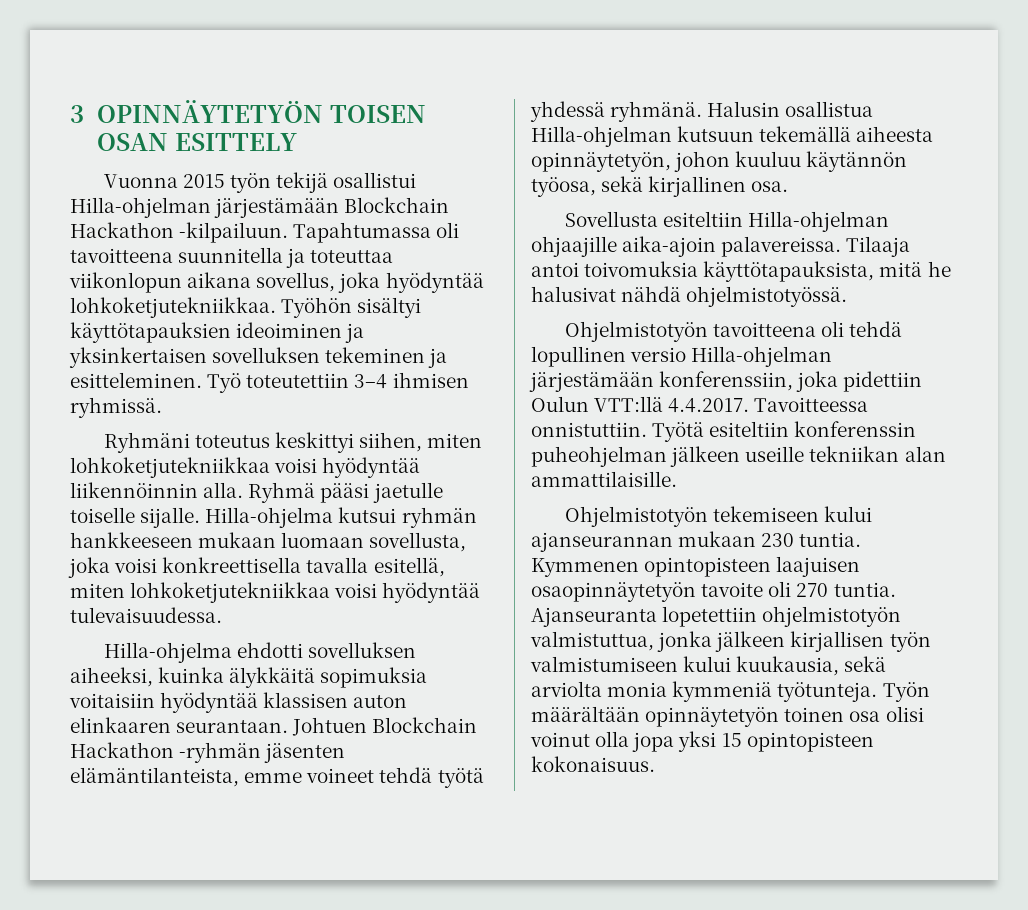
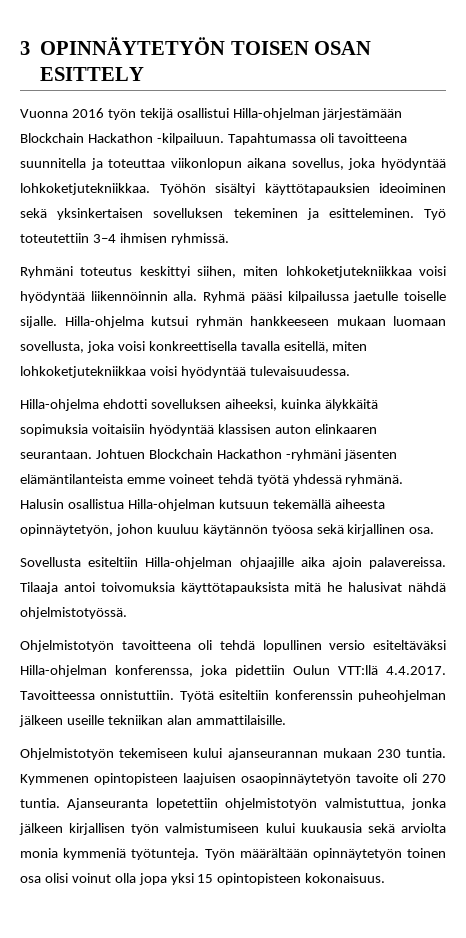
[182,174,225,188] 2015 -> [71,108,104,118] 2016
[345,323,365,343] ja -> [20,208,47,218] sekä
(370, 493) none -> [287,291,349,303] kilpailussa
[179,742,346,763] [70,767,239,787] -ryhmän jäsenten elämäntilanteista, -> [285,449,397,461] [20,474,123,484] -ryhmäni jäsenten elämäntilanteista
[531,177,596,197] työosa, -> [271,525,313,536] työosa
[622,236,717,257] aika-ajoin -> [300,557,362,569] aika ajoin
[703,261,875,282] käyttötapauksista, -> [180,582,289,594] käyttötapauksista
[691,346,833,367] [529,371,794,392] Hilla-ohjelman järjestämään konferenssiin, -> [373,640,446,650] [20,665,193,677] esiteltäväksi Hilla-ohjelman konferenssa,
[736,656,840,676] kuukausia, -> [300,823,362,833] kuukausia

